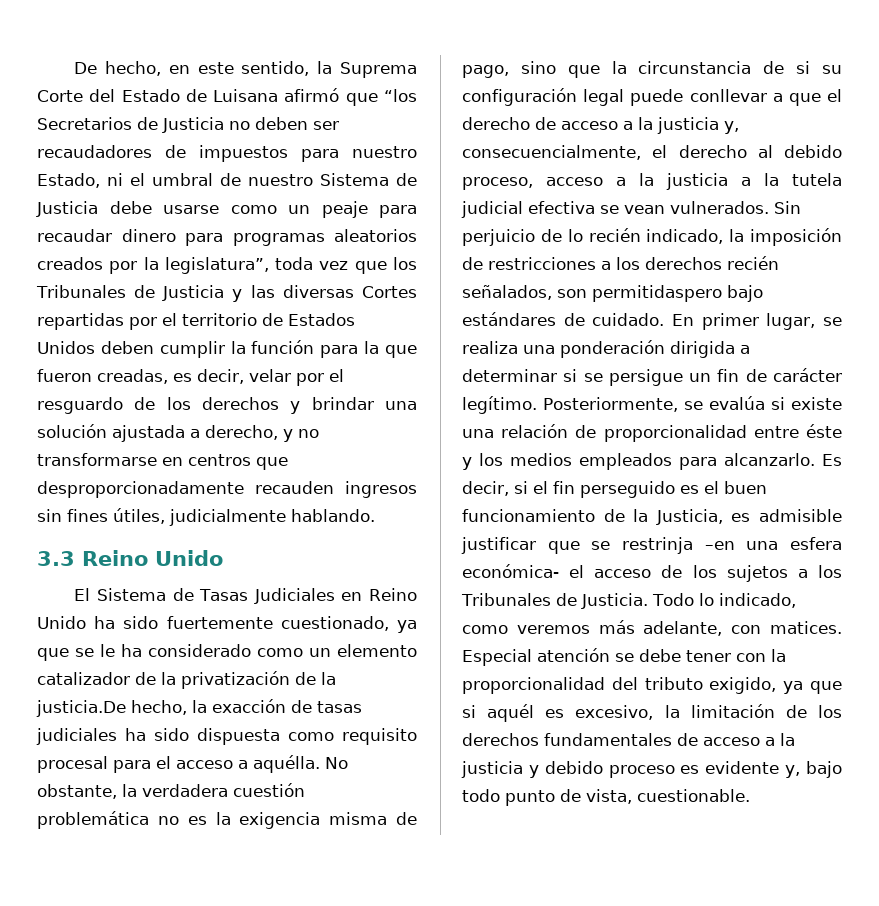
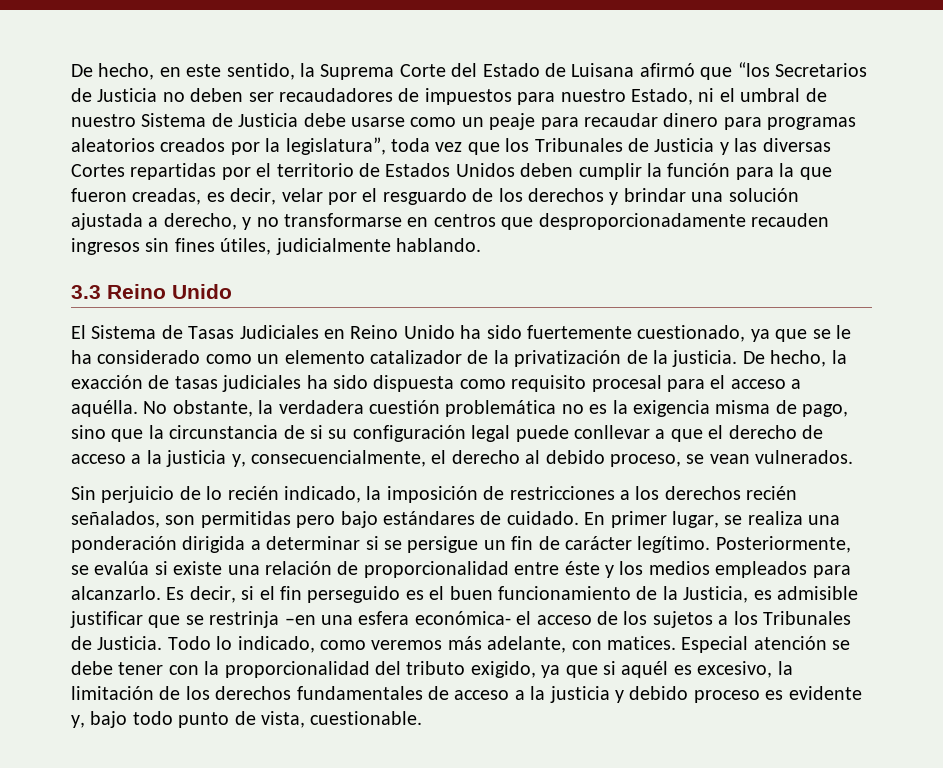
[36,700,126,717] justicia.De -> [672,350,765,367] justicia. De
[546,173,842,190] [461,201,595,218] acceso a la justicia a la tutela judicial efectiva -> (681, 460) none
(769, 207) none -> (854, 457) //
[592,285,722,302] permitidaspero -> [200,511,336,528] permitidas pero

